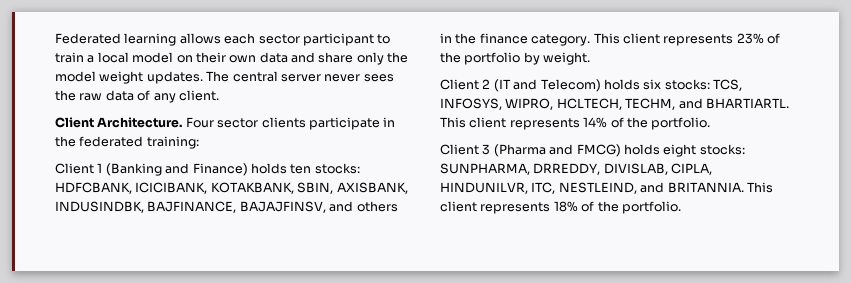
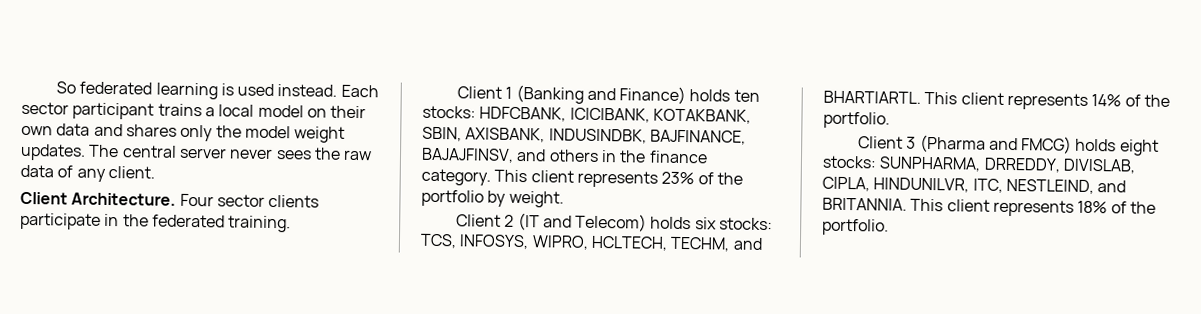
[55,33,391,46] [55,52,84,63] Federated learning allows each sector participant to train -> [55,81,379,100] [21,101,202,120] So federated learning is used instead. Each sector participant trains
[318,52,354,63] share -> [125,124,177,137] shares
[146,136,199,149] training: -> [228,215,292,233] training.

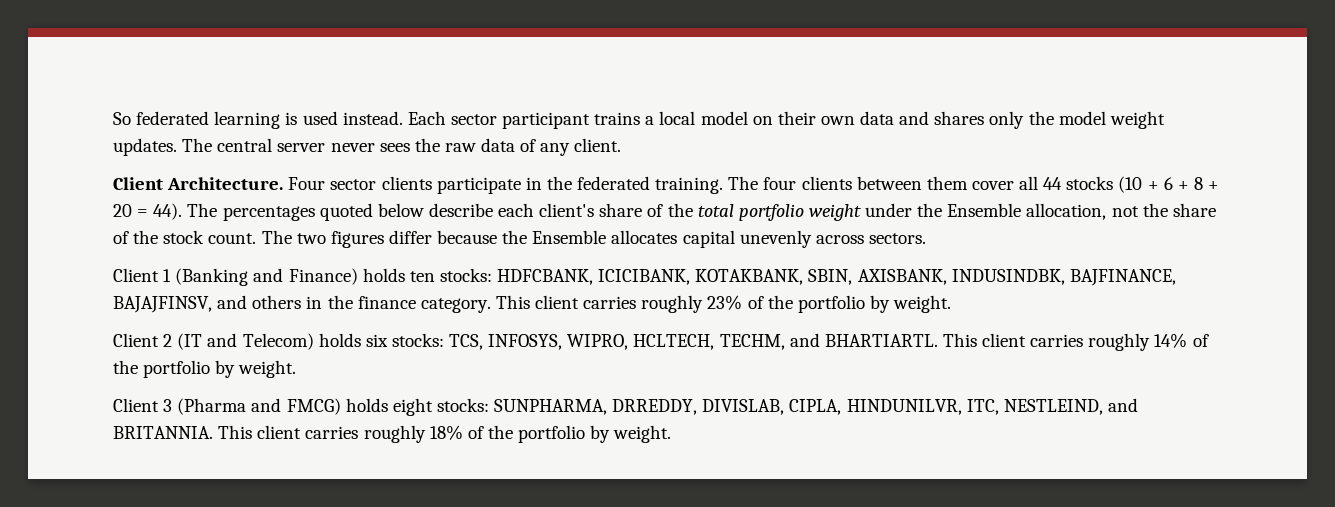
(292, 224) none -> [728,176,1220,193] [113,203,1216,221] [113,230,926,248] The four clients between them cover all 44 stocks (10 + 6 + 8 + 20 = 44). The percentages quoted below describe each client's share of the total portfolio weight under the Ensemble allocation, not the share of the stock count. The two figures differ because the Ensemble allocates capital unevenly across sectors.
[576,170,658,188] represents -> [583,295,704,313] carries roughly
[1006,92,1088,110] represents -> [1030,333,1151,351] carries roughly
[823,111,890,129] portfolio. -> [143,360,297,378] portfolio by weight.
[992,199,1074,217] represents -> [305,425,426,443] carries roughly
[822,218,889,236] portfolio. -> [518,425,672,443] portfolio by weight.

